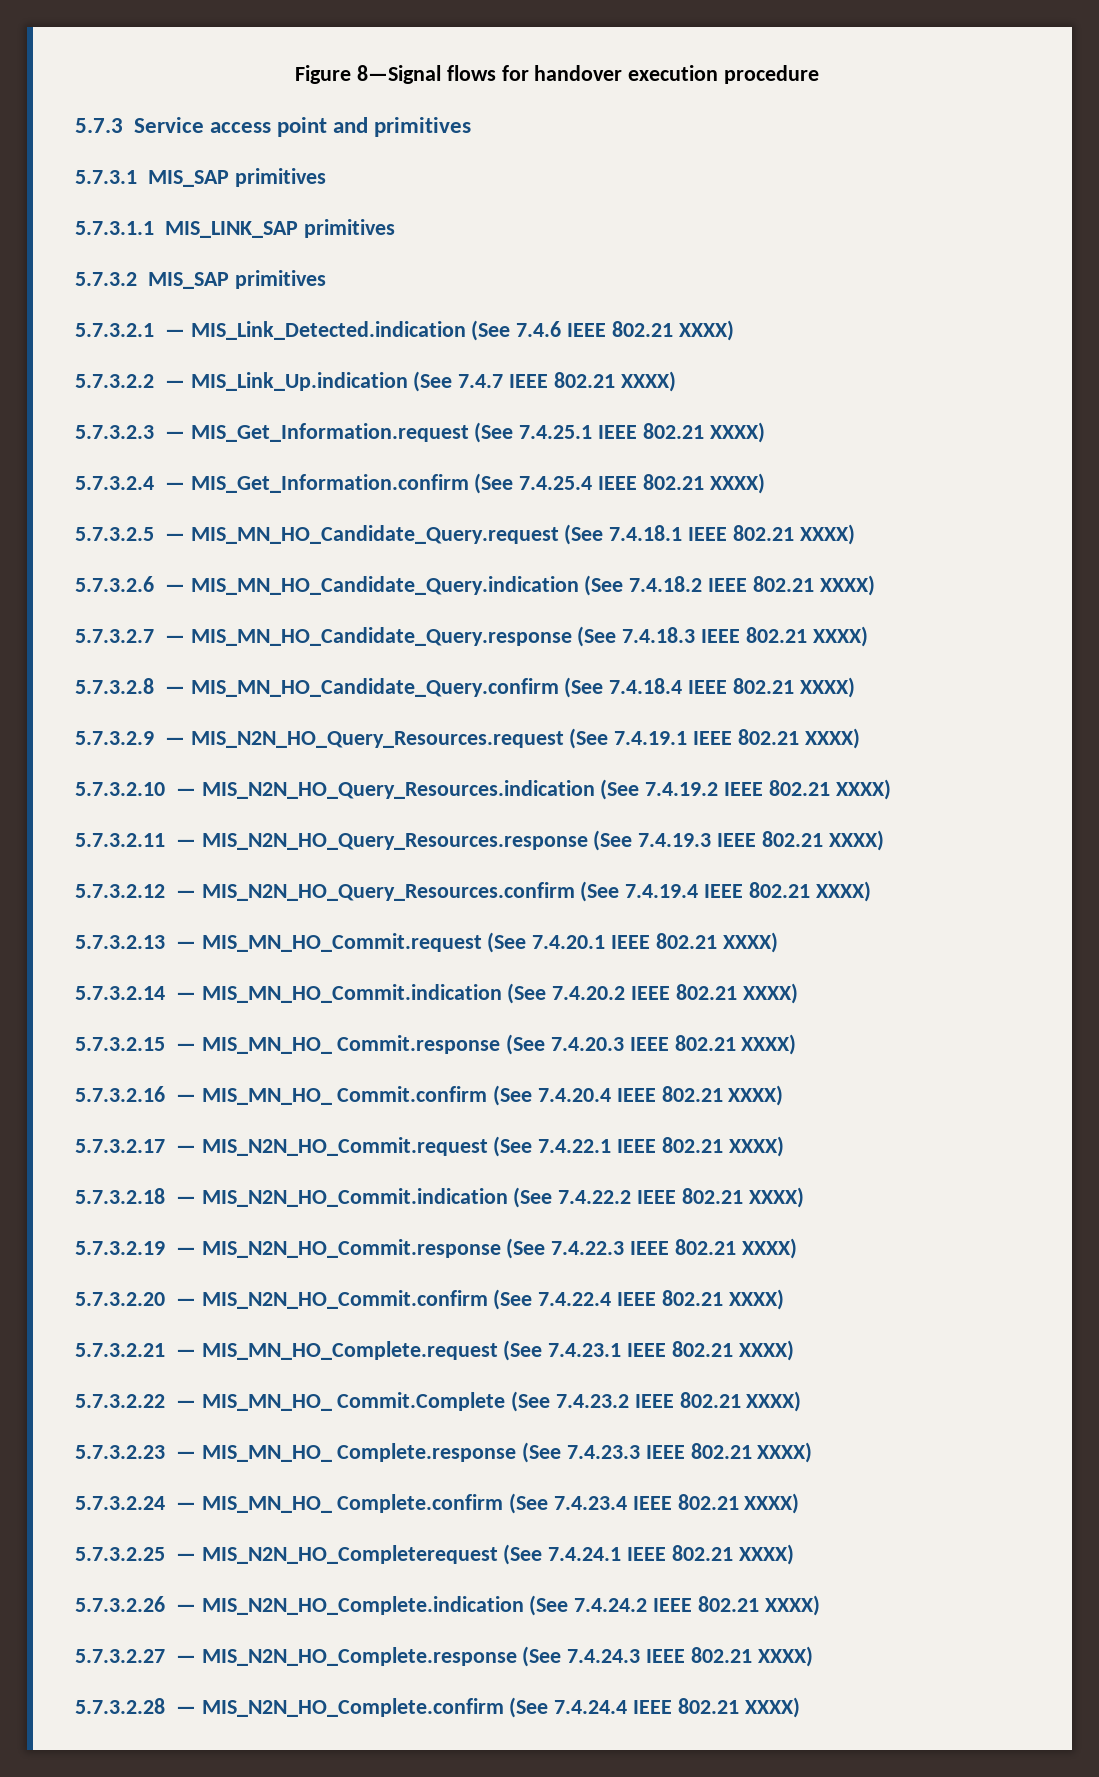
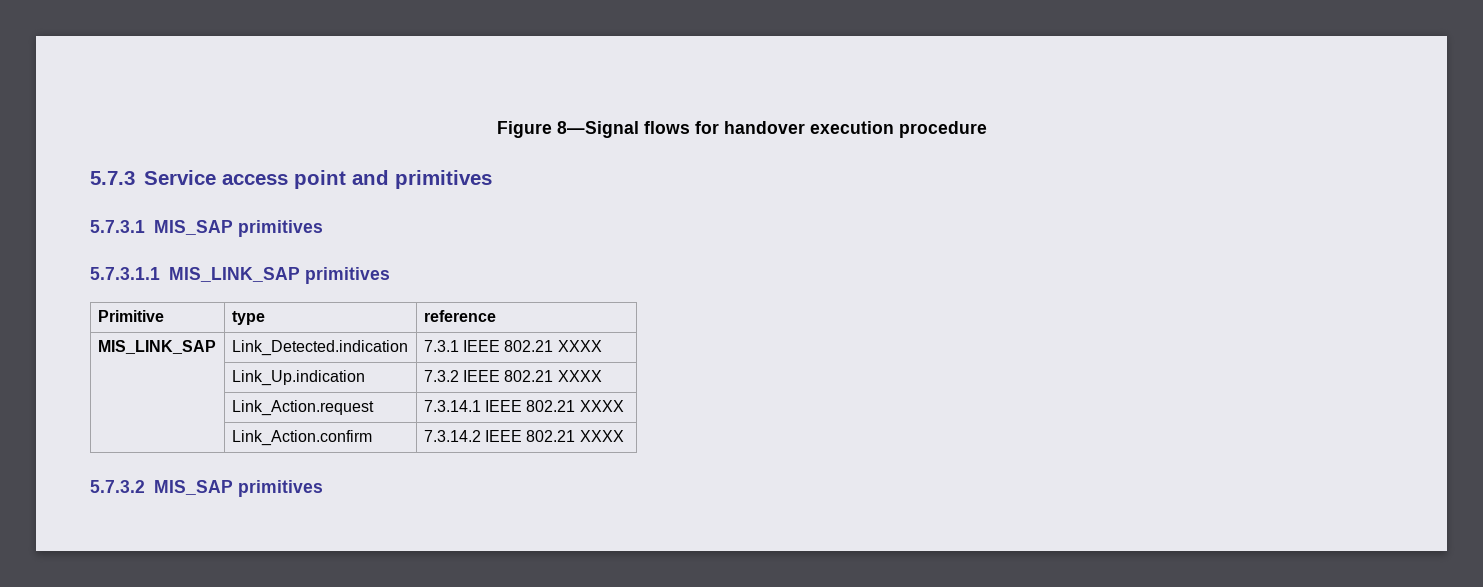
[75,270,326,289] [75,320,734,341] [75,371,676,392] [75,422,765,443] [75,473,765,494] [75,524,855,545] [75,575,875,596] [75,626,868,647] [75,677,855,698] [75,728,860,749] [75,779,891,800] [75,830,884,851] [75,881,871,902] [75,932,778,953] [75,983,798,1004] [75,1034,797,1055] [75,1085,784,1106] [75,1136,784,1157] [75,1187,804,1208] [75,1238,797,1259] [75,1289,784,1310] [75,1340,794,1361] [75,1391,802,1412] [75,1442,813,1463] [75,1493,800,1514] [75,1544,794,1565] [75,1595,820,1616] [75,1646,813,1667] [75,1697,800,1718] // 5.7.3.2 MIS_SAP primitives // 5.7.3.2.1 — MIS_Link_Detected.indication (See 7.4.6 IEEE 802.21 XXXX) // 5.7.3.2.2 — MIS_Link_Up.indication (See 7.4.7 IEEE 802.21 XXXX) // 5.7.3.2.3 — MIS_Get_Information.request (See 7.4.25.1 IEEE 802.21 XXXX) // 5.7.3.2.4 — MIS_Get_Information.confirm (See 7.4.25.4 IEEE 802.21 XXXX) // 5.7.3.2.5 — MIS_MN_HO_Candidate_Query.request (See 7.4.18.1 IEEE 802.21 XXXX) // 5.7.3.2.6 — MIS_MN_HO_Candidate_Query.indication (See 7.4.18.2 IEEE 802.21 XXXX) // 5.7.3.2.7 — MIS_MN_HO_Candidate_Query.response (See 7.4.18.3 IEEE 802.21 XXXX) // 5.7.3.2.8 — MIS_MN_HO_Candidate_Query.confirm (See 7.4.18.4 IEEE 802.21 XXXX) // 5.7.3.2.9 — MIS_N2N_HO_Query_Resources.request (See 7.4.19.1 IEEE 802.21 XXXX) // 5.7.3.2.10 — MIS_N2N_HO_Query_Resources.indication (See 7.4.19.2 IEEE 802.21 XXXX) // 5.7.3.2.11 — MIS_N2N_HO_Query_Resources.response (See 7.4.19.3 IEEE 802.21 XXXX) // 5.7.3.2.12 — MIS_N2N_HO_Query_Resources.confirm (See 7.4.19.4 IEEE 802.21 XXXX) // 5.7.3.2.13 — MIS_MN_HO_Commit.request (See 7.4.20.1 IEEE 802.21 XXXX) // 5.7.3.2.14 — MIS_MN_HO_Commit.indication (See 7.4.20.2 IEEE 802.21 XXXX) // 5.7.3.2.15 — MIS_MN_HO_ Commit.response (See 7.4.20.3 IEEE 802.21 XXXX) // 5.7.3.2.16 — MIS_MN_HO_ Commit.confirm (See 7.4.20.4 IEEE 802.21 XXXX) // 5.7.3.2.17 — MIS_N2N_HO_Commit.request (See 7.4.22.1 IEEE 802.21 XXXX) // 5.7.3.2.18 — MIS_N2N_HO_Commit.indication (See 7.4.22.2 IEEE 802.21 XXXX) // 5.7.3.2.19 — MIS_N2N_HO_Commit.response (See 7.4.22.3 IEEE 802.21 XXXX) // 5.7.3.2.20 — MIS_N2N_HO_Commit.confirm (See 7.4.22.4 IEEE 802.21 XXXX) // 5.7.3.2.21 — MIS_MN_HO_Complete.request (See 7.4.23.1 IEEE 802.21 XXXX) // 5.7.3.2.22 — MIS_MN_HO_ Commit.Complete (See 7.4.23.2 IEEE 802.21 XXXX) // 5.7.3.2.23 — MIS_MN_HO_ Complete.response (See 7.4.23.3 IEEE 802.21 XXXX) // 5.7.3.2.24 — MIS_MN_HO_ Complete.confirm (See 7.4.23.4 IEEE 802.21 XXXX) // 5.7.3.2.25 — MIS_N2N_HO_Completerequest (See 7.4.24.1 IEEE 802.21 XXXX) // 5.7.3.2.26 — MIS_N2N_HO_Complete.indication (See 7.4.24.2 IEEE 802.21 XXXX) // 5.7.3.2.27 — MIS_N2N_HO_Complete.response (See 7.4.24.3 IEEE 802.21 XXXX) // 5.7.3.2.28 — MIS_N2N_HO_Complete.confirm (See 7.4.24.4 IEEE 802.21 XXXX) -> [97,310,164,322] [231,311,265,325] [423,310,496,322] [97,340,216,354] [231,340,408,356] [423,340,602,352] [231,370,365,386] [423,370,602,382] [231,400,374,416] [423,400,624,412] [231,430,372,446] [423,430,624,442] [90,480,323,497] // Primitive | type | reference // MIS_LINK_SAP | Link_Detected.indication | 7.3.1 IEEE 802.21 XXXX // | Link_Up.indication | 7.3.2 IEEE 802.21 XXXX // | Link_Action.request | 7.3.14.1 IEEE 802.21 XXXX // | Link_Action.confirm | 7.3.14.2 IEEE 802.21 XXXX // 5.7.3.2 MIS_SAP primitives

